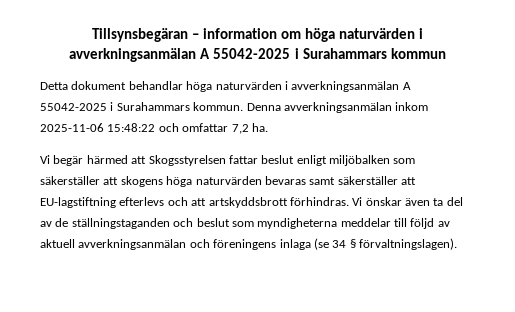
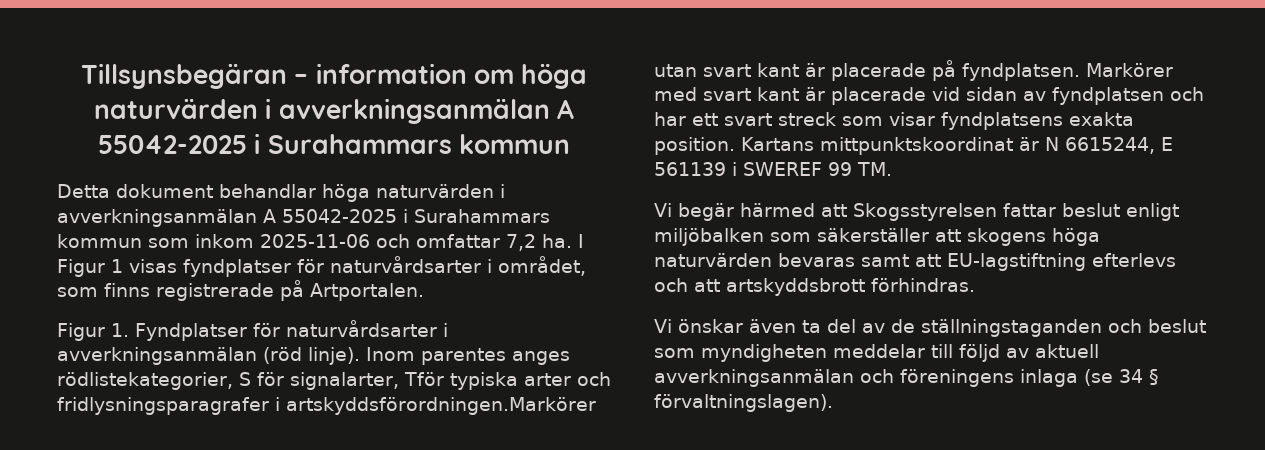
[193,102,392,113] kommun. Denna avverkningsanmälan -> [57,234,189,248] kommun som
[107,123,156,132] 15:48:22 -> (370, 241) none
(268, 127) none -> [577,234,584,248] [57,256,586,277] [57,280,424,301] [57,320,448,341] [57,347,570,365] [57,372,611,390] [57,397,596,415] [654,60,1173,81] [654,87,1204,105] [654,112,1134,130] [654,137,1173,155] [654,162,892,176] I Figur 1 visas fyndplatser för naturvårdsarter i området, som finns registrerade på Artportalen. // Figur 1. Fyndplatser för naturvårdsarter i avverkningsanmälan (röd linje). Inom parentes anges rödlistekategorier, S för signalarter, Tför typiska arter och fridlysningsparagrafer i artskyddsförordningen.Markörer utan svart kant är placerade på fyndplatsen. Markörer med svart kant är placerade vid sidan av fyndplatsen och har ett svart streck som visar fyndplatsens exakta position. Kartans mittpunktskoordinat är N 6615244, E 561139 i SWEREF 99 TM.
[337,176,398,185] säkerställer -> (909, 260) none
(349, 201) none -> (975, 285) //
[257,218,338,229] myndigheterna -> [701,344,827,362] myndigheten

